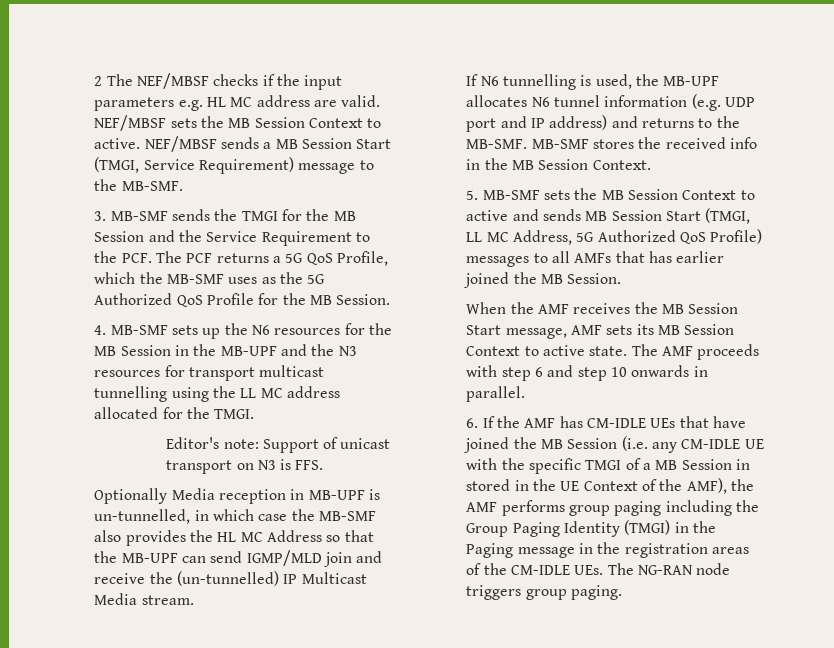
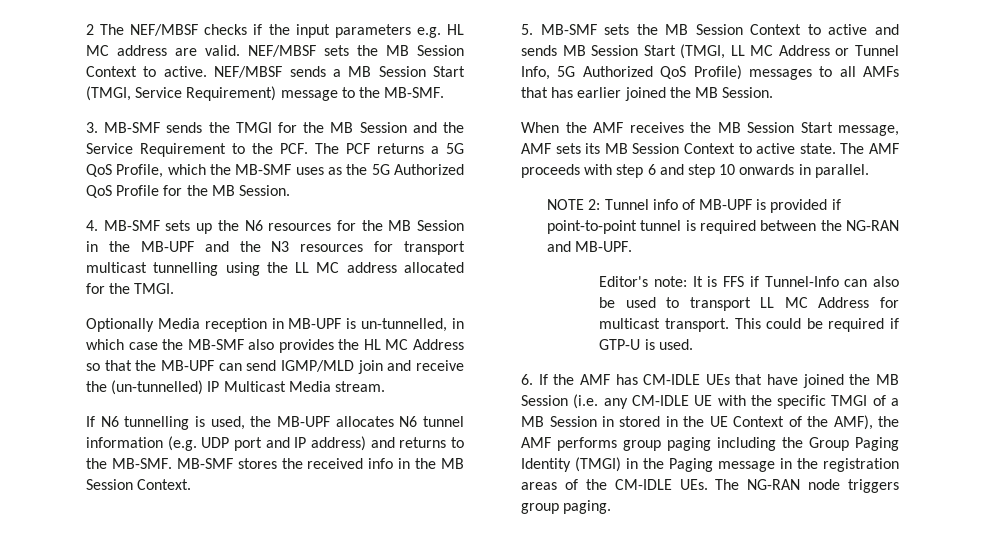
[166,437,391,453] [166,459,324,474] // Editor's note: Support of unicast transport on N3 is FFS. -> (175, 288) none
[513,230,573,245] Address, -> [778,45,899,56] [521,66,551,80] Address or Tunnel Info,
(526, 394) none -> [547,199,841,213] [547,220,899,234] [547,241,633,252] [599,276,899,287] [599,297,899,311] [599,318,899,332] [599,339,693,350] // NOTE 2: Tunnel info of MB-UPF is provided if point-to-point tunnel is required between the NG-RAN and MB-UPF. // Editor's note: It is FFS if Tunnel-Info can also be used to transport LL MC Address for multicast transport. This could be required if GTP-U is used.

